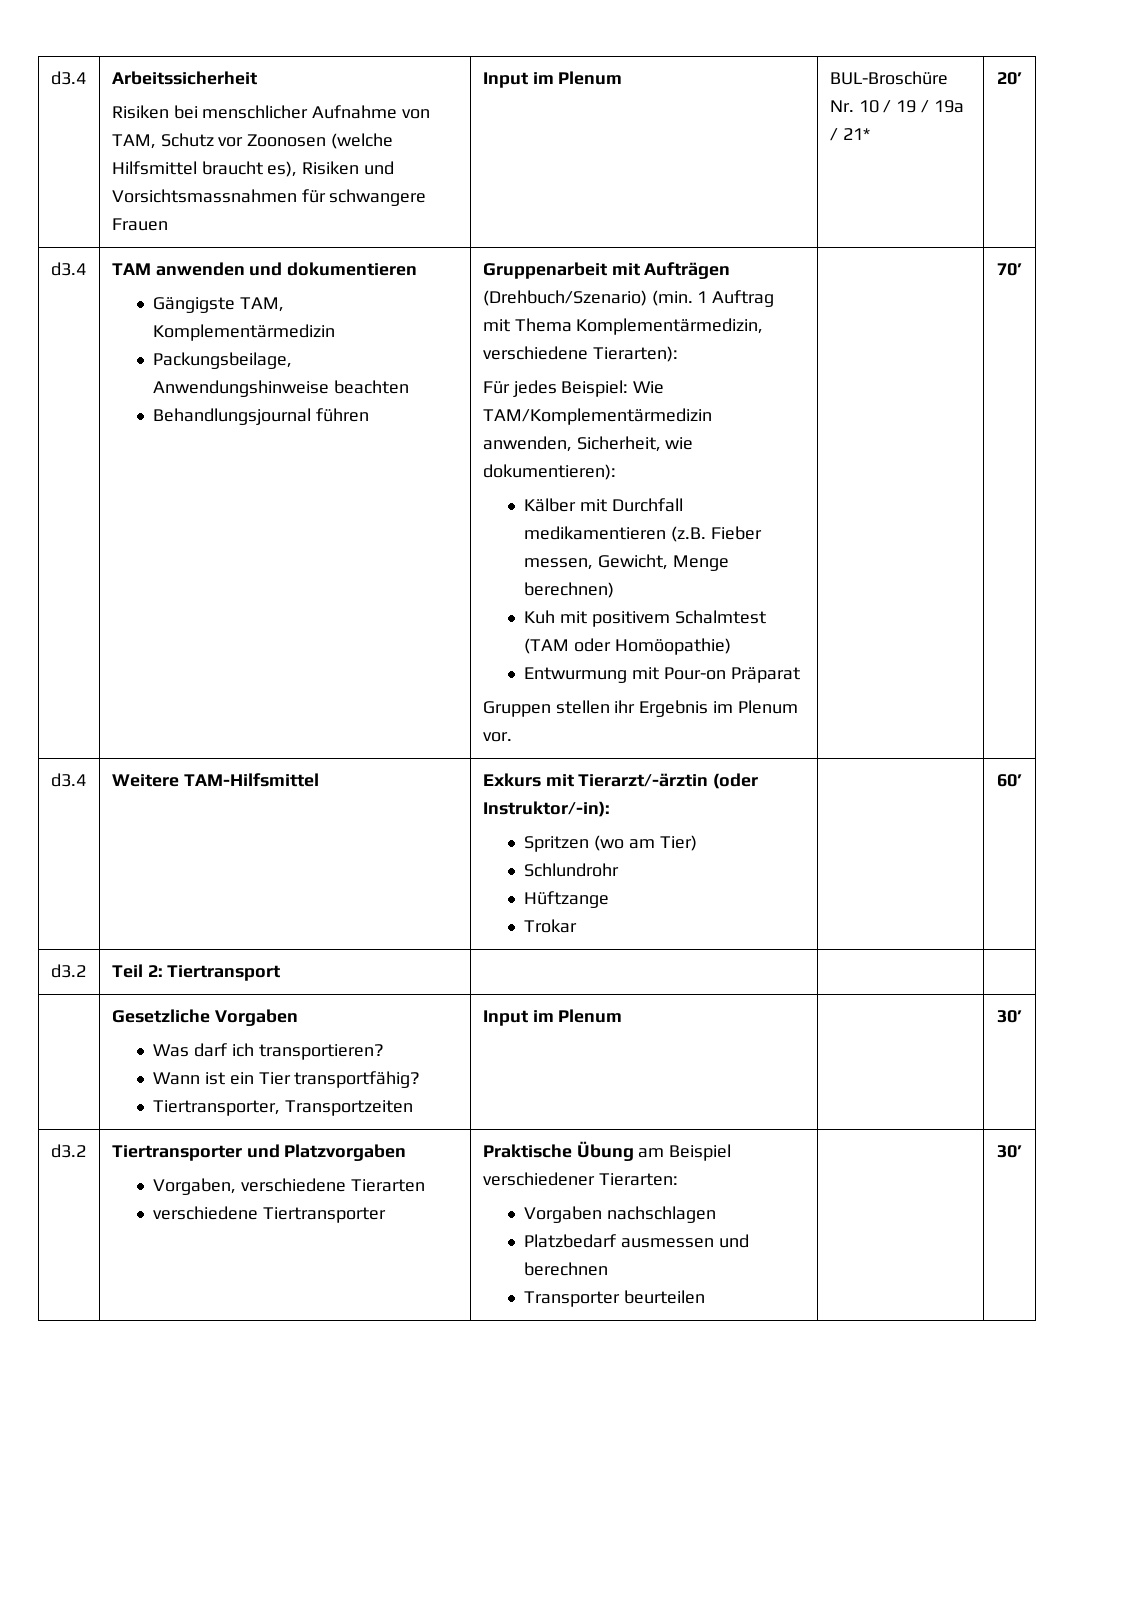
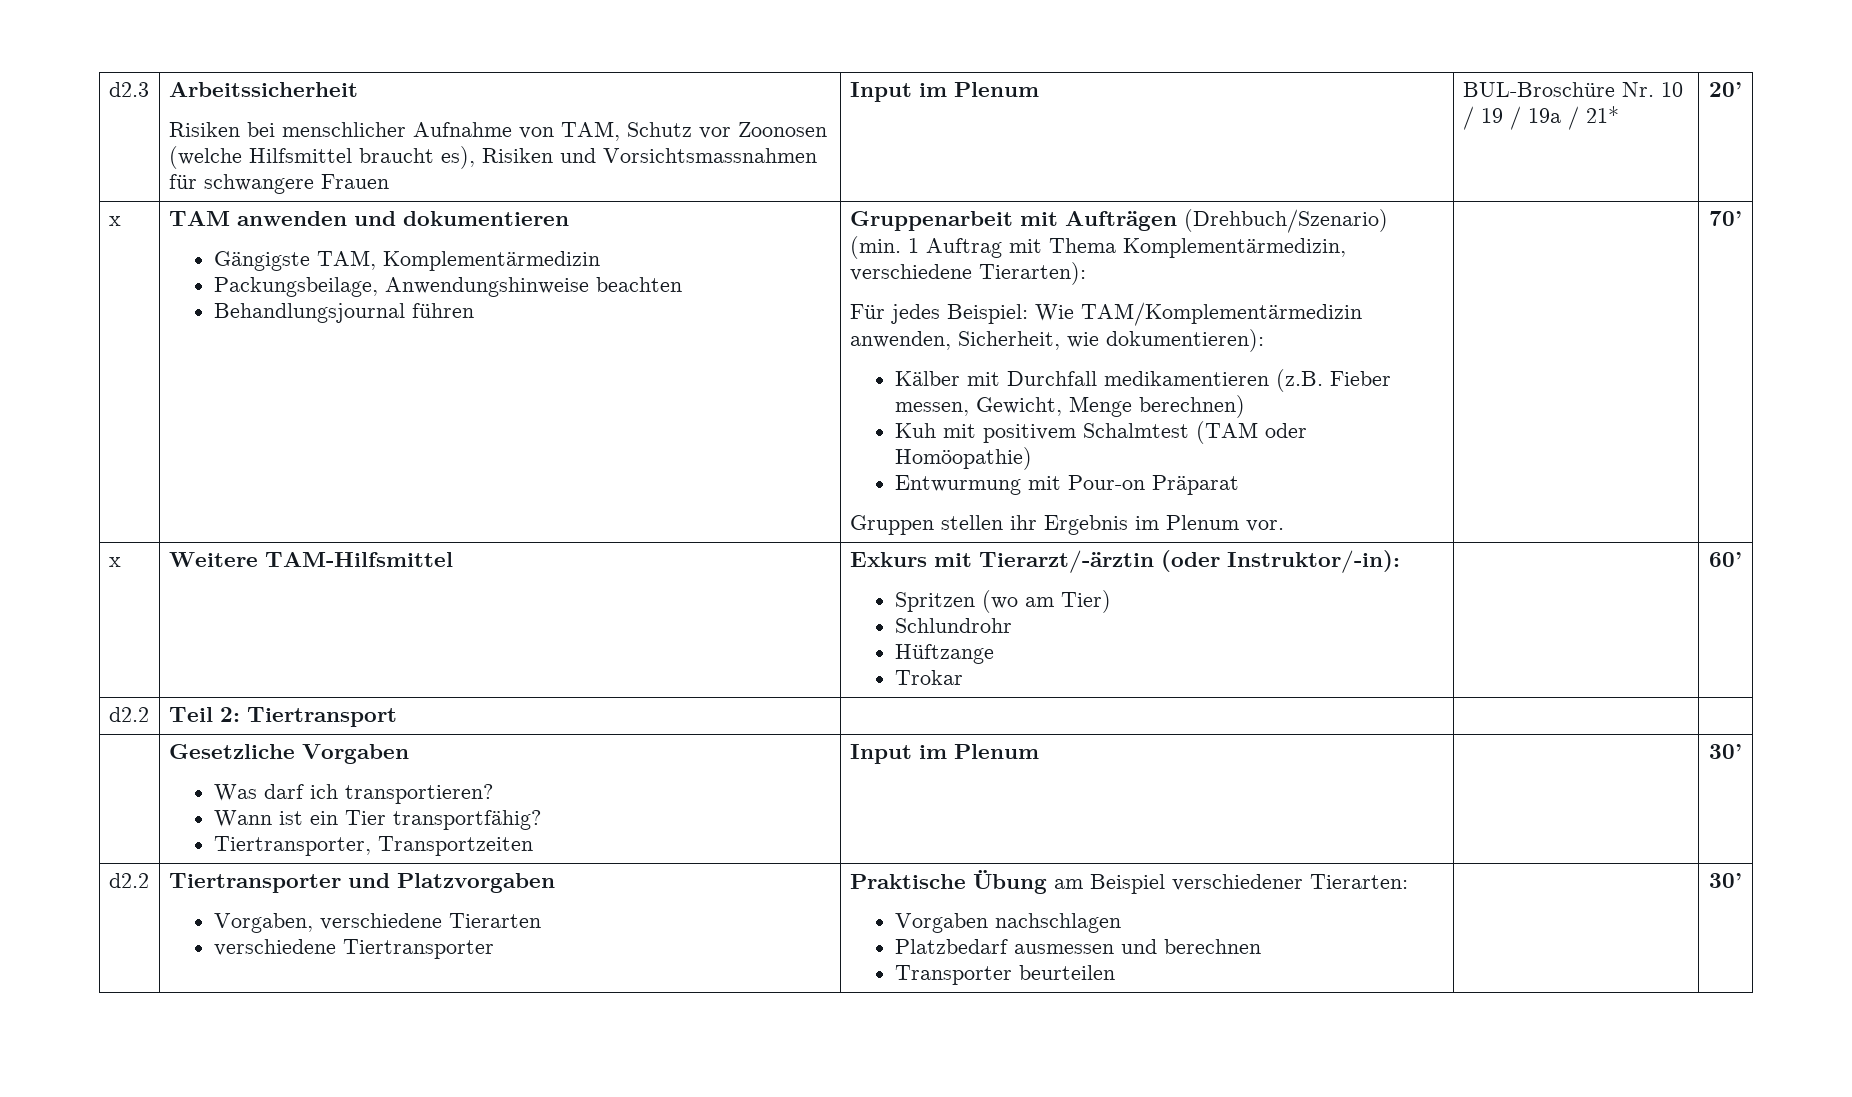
[50,71,86,85] d3.4 -> [108,82,149,97] d2.3
[50,262,86,276] d3.4 -> [108,216,121,226] x
[50,773,86,787] d3.4 -> [108,557,121,567] x
[50,964,86,978] d3.2 -> [108,707,149,722] d2.2
[50,1144,86,1158] d3.2 -> [108,873,149,888] d2.2

